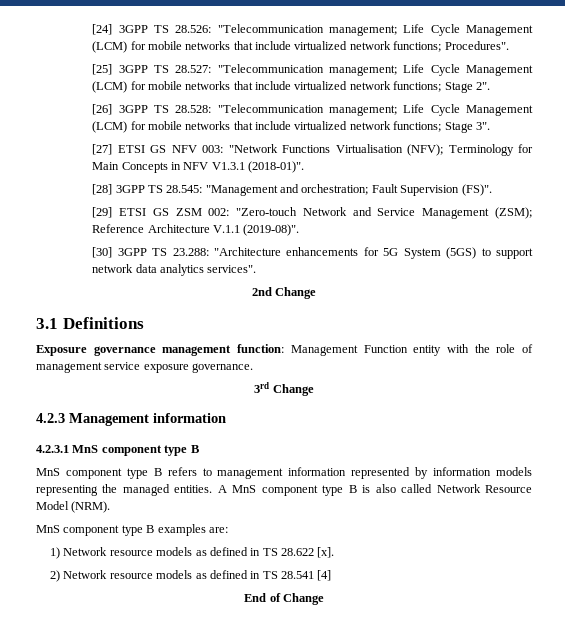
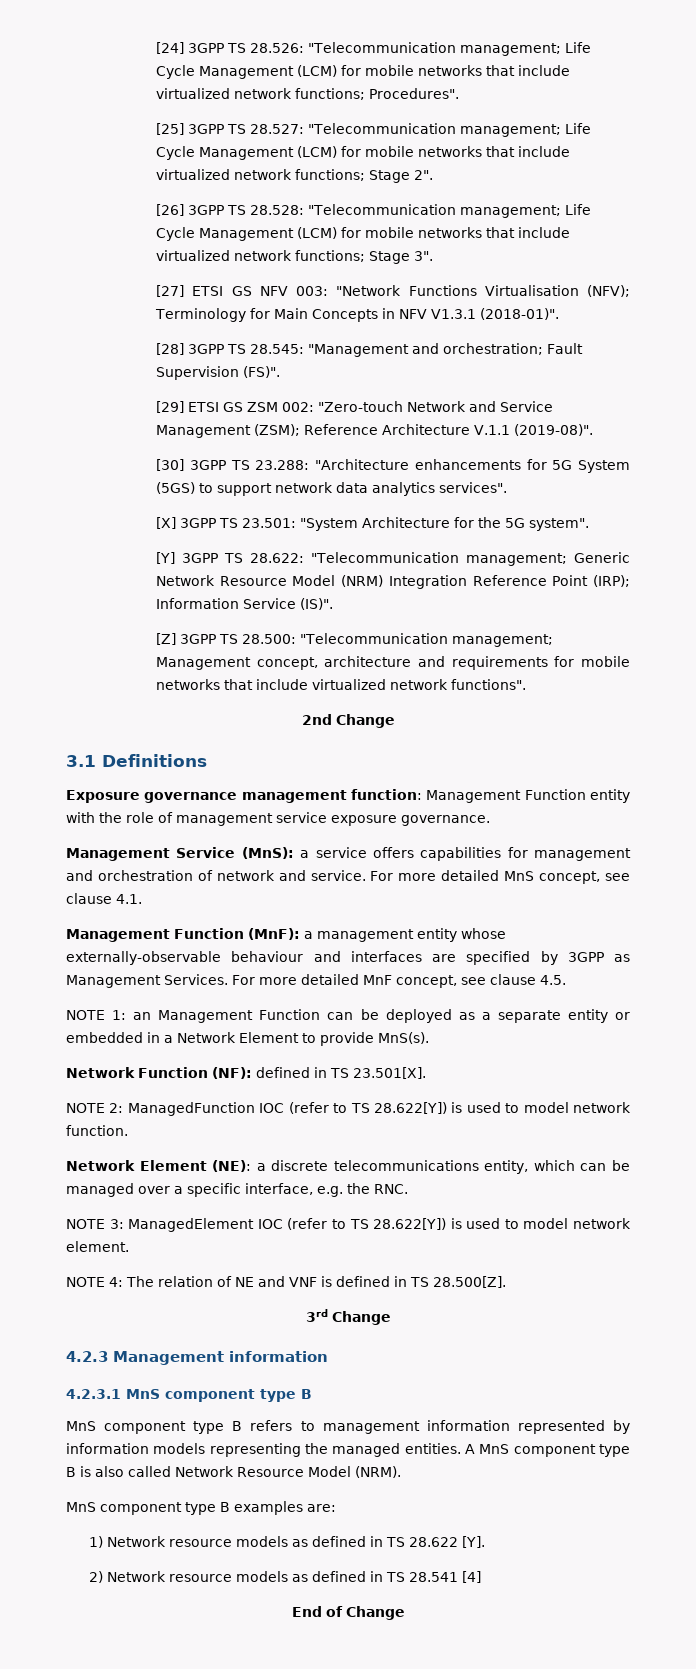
(257, 269) none -> [155,517,589,531] [155,552,630,566] [155,575,630,589] [155,598,333,610] [155,633,553,647] [155,656,630,670] [155,679,526,690] // [X] 3GPP TS 23.501: "System Architecture for the 5G system". // [Y] 3GPP TS 28.622: "Telecommunication management; Generic Network Resource Model (NRM) Integration Reference Point (IRP); Information Service (IS)". // [Z] 3GPP TS 28.500: "Telecommunication management; Management concept, architecture and requirements for mobile networks that include virtualized network functions".
(254, 368) none -> [66,847,631,861] [66,870,631,884] [66,893,142,904] [66,928,506,942] [66,951,630,965] [66,974,566,988] [66,1009,630,1023] [66,1032,429,1046] [66,1067,426,1079] [66,1102,632,1116] [66,1125,128,1136] [66,1160,630,1174] [66,1183,408,1197] [66,1218,631,1232] [66,1241,129,1252] [66,1276,506,1288] // Management Service (MnS): a service offers capabilities for management and orchestration of network and service. For more detailed MnS concept, see clause 4.1. // Management Function (MnF): a management entity whose externally-observable behaviour and interfaces are specified by 3GPP as Management Services. For more detailed MnF concept, see clause 4.5. // NOTE 1: an Management Function can be deployed as a separate entity or embedded in a Network Element to provide MnS(s). // Network Function (NF): defined in TS 23.501[X]. // NOTE 2: ManagedFunction IOC (refer to TS 28.622[Y]) is used to model network function. // Network Element (NE): a discrete telecommunications entity, which can be managed over a specific interface, e.g. the RNC. // NOTE 3: ManagedElement IOC (refer to TS 28.622[Y]) is used to model network element. // NOTE 4: The relation of NE and VNF is defined in TS 28.500[Z].
[317,547,335,558] [x]. -> [461,1536,485,1548] [Y].

